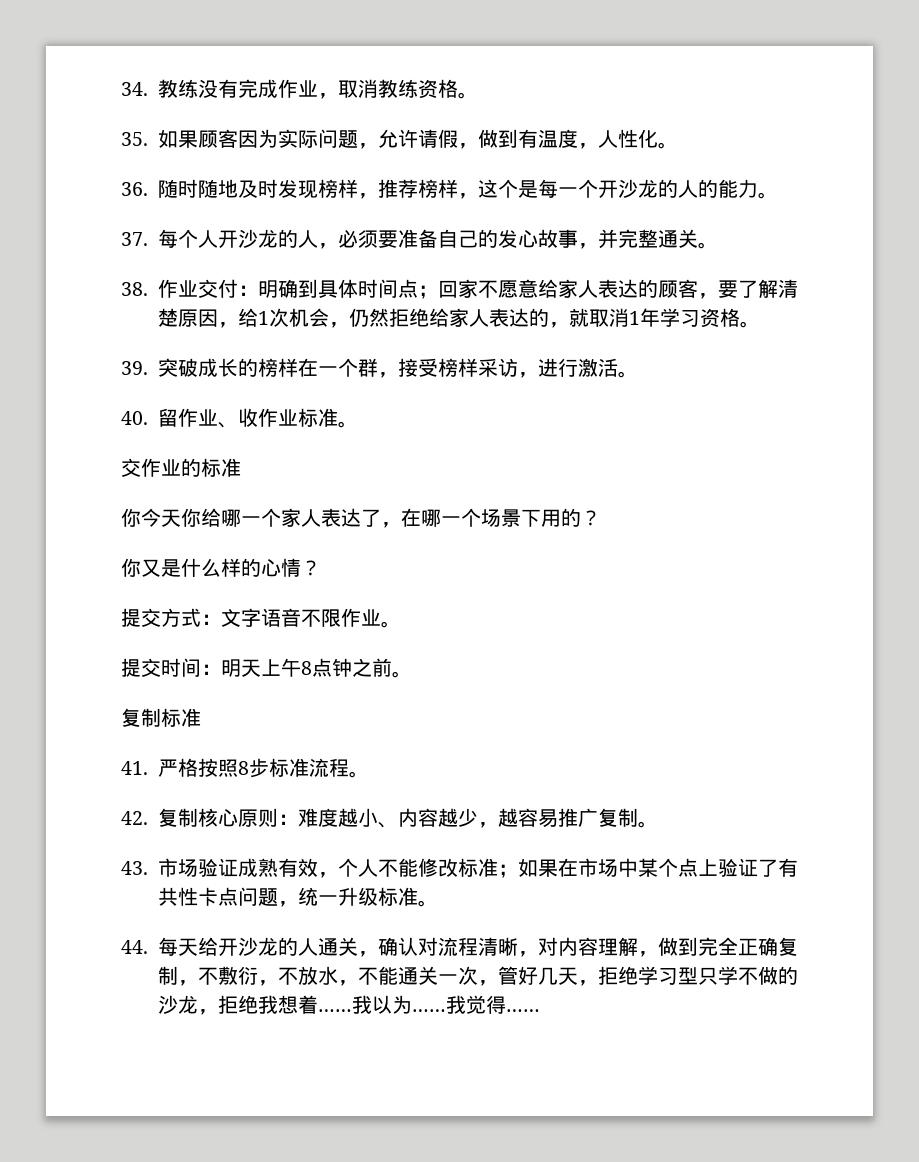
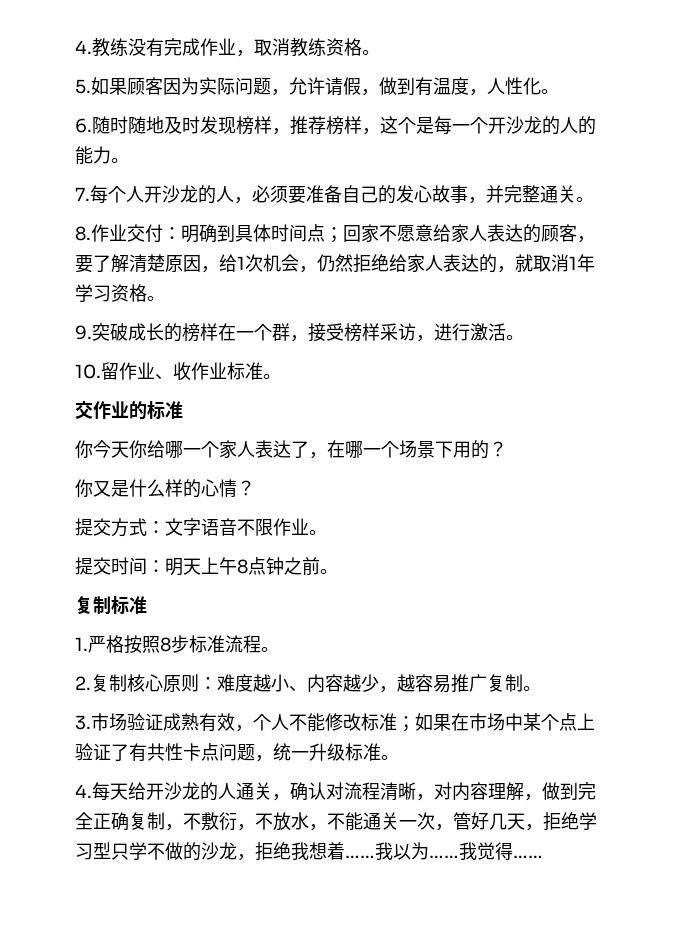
[121,82,148,96] 34. -> [75,40,92,54] 4.
[121,132,148,146] 35. -> [75,79,91,94] 5.
[121,182,148,196] 36. -> [75,118,92,133] 6.
[121,232,148,246] 37. -> [75,187,90,201] 7.
[121,282,148,296] 38. -> [75,226,91,241] 8.
[121,361,148,375] 39. -> [75,325,92,340] 9.
[121,411,148,425] 40. -> [75,364,101,379] 10.
[121,761,148,775] 41. -> [75,637,88,651] 1.
[121,811,148,825] 42. -> [75,676,91,690] 2.
[121,861,148,875] 43. -> [75,715,91,730] 3.
[121,940,148,954] 44. -> [75,784,92,798] 4.

